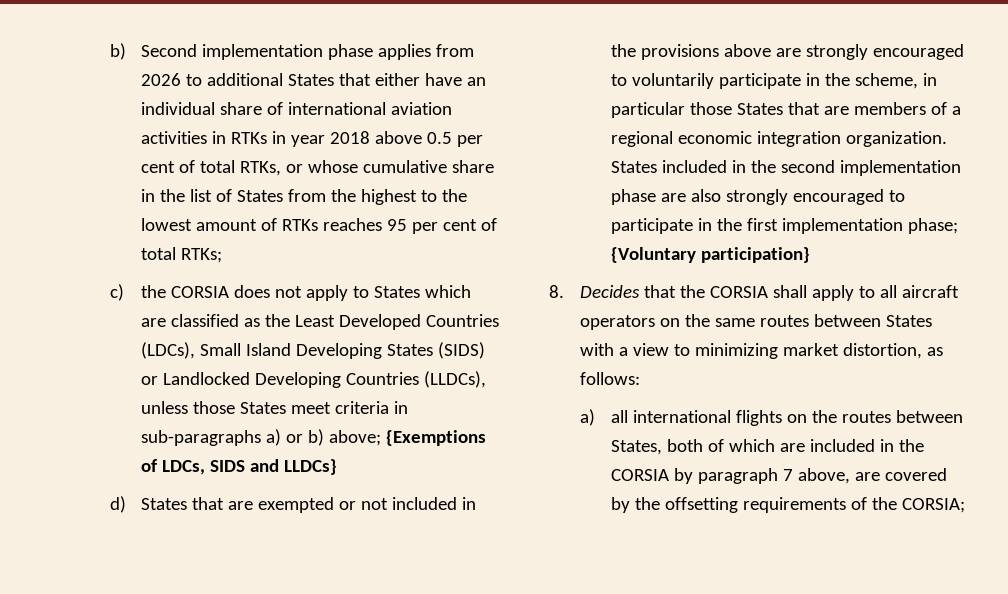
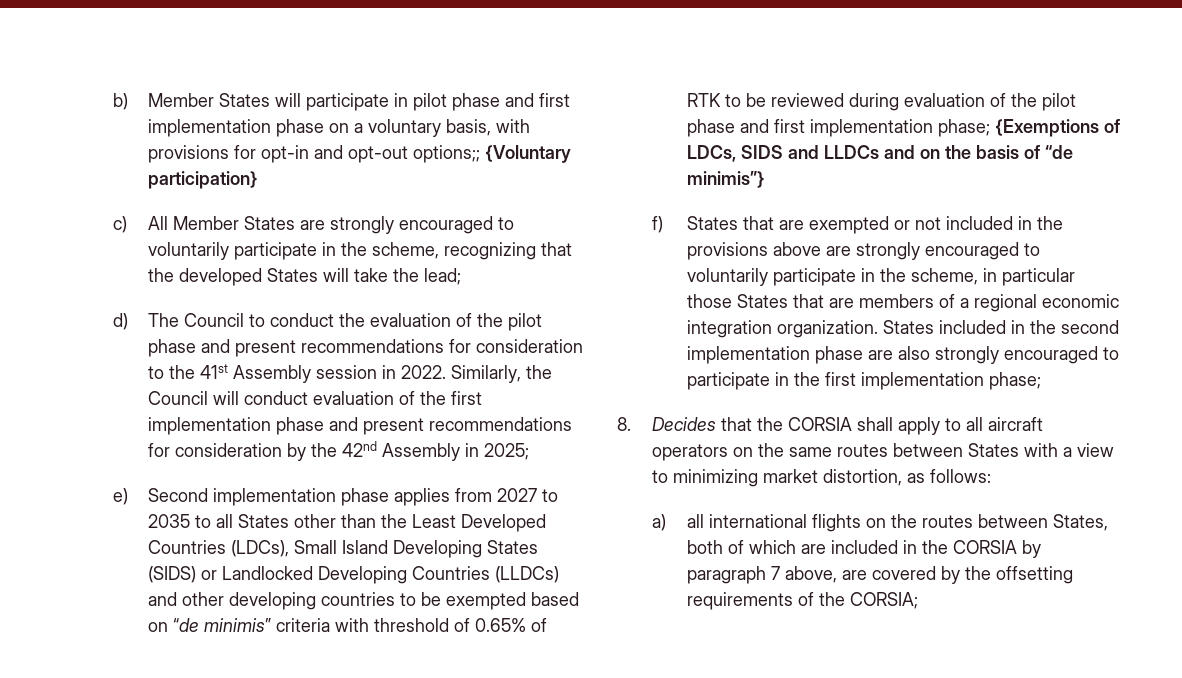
[110,43,127,60] b) -> [112,93,570,111] [147,119,530,137] [147,145,571,163] [147,171,258,189] [112,216,514,234] [147,242,572,260] [147,268,461,286] [112,313,542,331] [147,339,583,357] [147,364,552,383] [147,391,482,405] [147,417,572,435] [147,441,529,461] [112,488,128,505] b) Member States will participate in pilot phase and first implementation phase on a voluntary basis, with provisions for opt-in and opt-out options;; {Voluntary participation} // c) All Member States are strongly encouraged to voluntarily participate in the scheme, recognizing that the developed States will take the lead; // d) The Council to conduct the evaluation of the pilot phase and present recommendations for consideration to the 41st Assembly session in 2022. Similarly, the Council will conduct evaluation of the first implementation phase and present recommendations for consideration by the 42nd Assembly in 2025; // e)
[141,73,487,86] [141,102,453,115] [141,131,484,147] [141,160,495,176] [141,189,468,205] [141,218,498,234] [141,247,223,263] [110,284,472,301] [141,314,261,327] 2026 to additional States that either have an individual share of international aviation activities in RTKs in year 2018 above 0.5 per cent of total RTKs, or whose cumulative share in the list of States from the highest to the lowest amount of RTKs reaches 95 per cent of total RTKs; // c) the CORSIA does not apply to States which are classified as -> [496,488,558,502] [147,514,376,528] 2027 to 2035 to all States other than
[424,371,487,388] [141,401,409,414] [141,429,382,446] (LLDCs), unless those States meet criteria in sub-paragraphs a) or b) above; -> [494,566,559,583] [147,592,579,610] [147,618,547,632] [686,93,1076,111] [686,119,990,137] (LLDCs) and other developing countries to be exempted based on “de minimis” criteria with threshold of 0.65% of RTK to be reviewed during evaluation of the pilot phase and first implementation phase;
[284,459,338,475] [110,496,127,513] LLDCs} // d) -> [823,145,1073,159] [686,171,765,188] [651,216,663,233] LLDCs and on the basis of “de minimis”} // f)
[611,247,811,263] {Voluntary participation} -> (1041, 381) none

